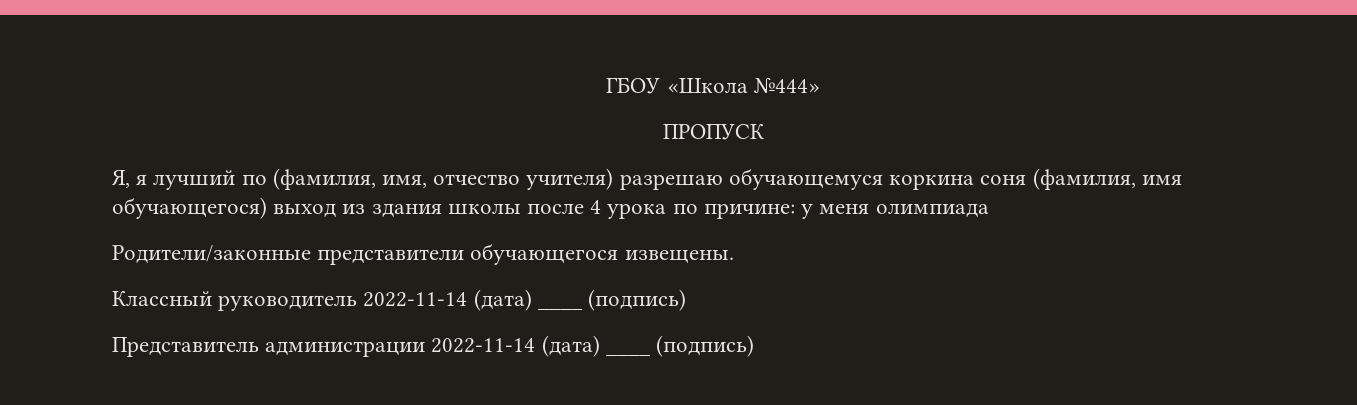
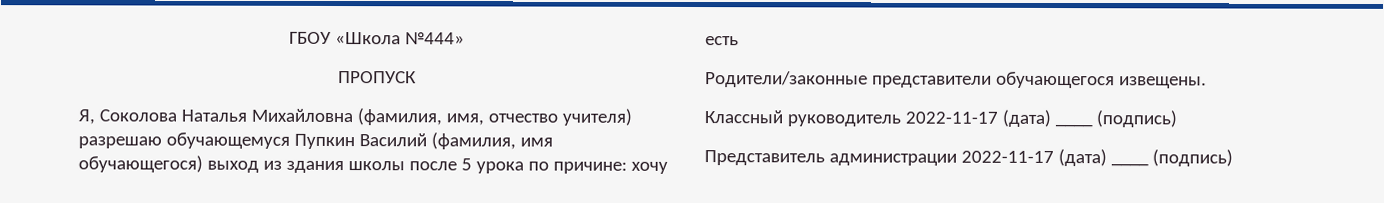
[136,170,267,190] я лучший по -> [98,108,353,123] Соколова Наталья Михайловна
[889,174,1027,190] коркина соня -> [293,133,427,150] Пупкин Василий
[590,200,602,214] 4 -> [460,158,472,171] 5
[801,203,989,219] у меня олимпиада -> [630,161,668,174] [705,36,739,46] хочу есть
[363,292,468,307] 2022-11-14 -> [904,111,998,124] 2022-11-17
[431,338,536,353] 2022-11-14 -> [960,150,1054,164] 2022-11-17

